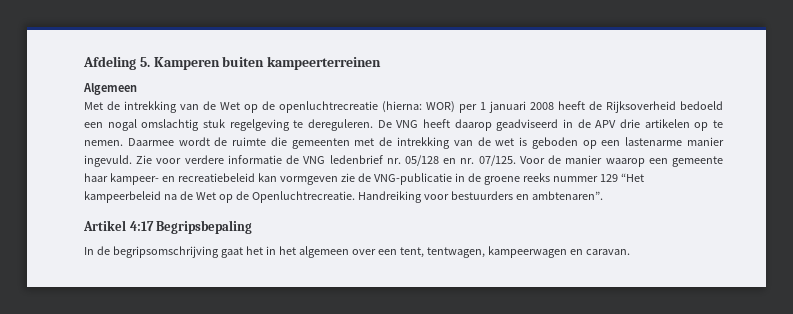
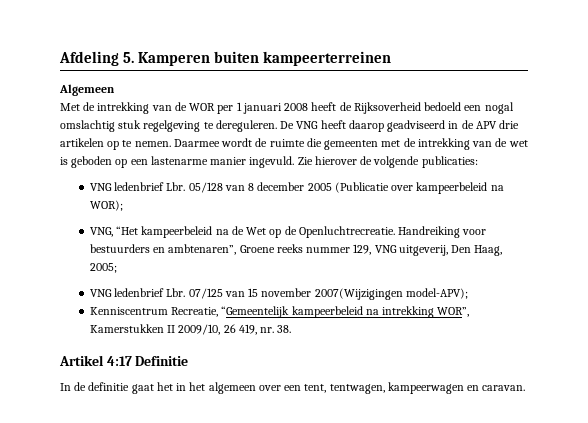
[220,101,455,113] Wet op de openluchtrecreatie (hierna: WOR) -> [189,103,216,111] WOR
[156,155,723,167] [84,173,618,185] voor verdere informatie de VNG ledenbrief nr. 05/128 en nr. 07/125. Voor de manier waarop een gemeente haar kampeer- en recreatiebeleid kan vormgeven zie de VNG-publicatie in de groene reeks nummer 129 -> [314,156,478,168] [89,182,504,194] [89,200,123,211] [89,227,113,237] hierover de volgende publicaties: // VNG ledenbrief Lbr. 05/128 van 8 december 2005 (Publicatie over kampeerbeleid na WOR); // VNG,
[531,191,603,200] ambtenaren”. -> [168,244,503,256] [89,263,117,273] [89,288,468,300] [89,306,470,318] [89,324,292,335] ambtenaren”, Groene reeks nummer 129, VNG uitgeverij, Den Haag, 2005; // VNG ledenbrief Lbr. 07/125 van 15 november 2007(Wijzigingen model-APV); // Kenniscentrum Recreatie, “Gemeentelijk kampeerbeleid na intrekking WOR”, Kamerstukken II 2009/10, 26 419, nr. 38.
[156,220,253,234] Begripsbepaling -> [135,356,189,366] Definitie
[112,246,219,258] begripsomschrijving -> [88,382,130,391] definitie

